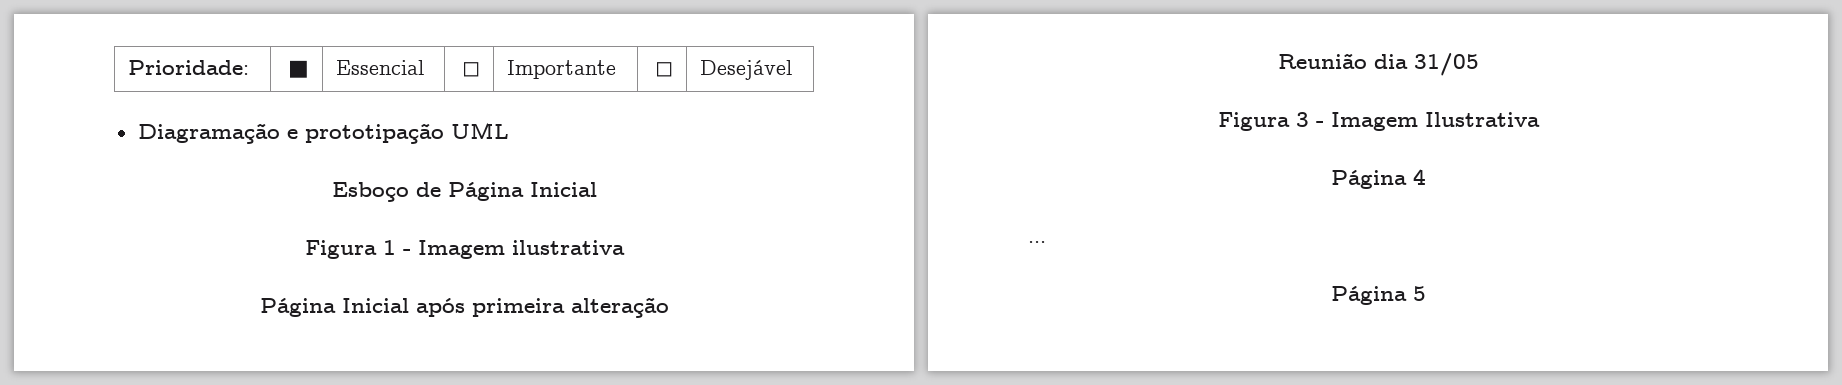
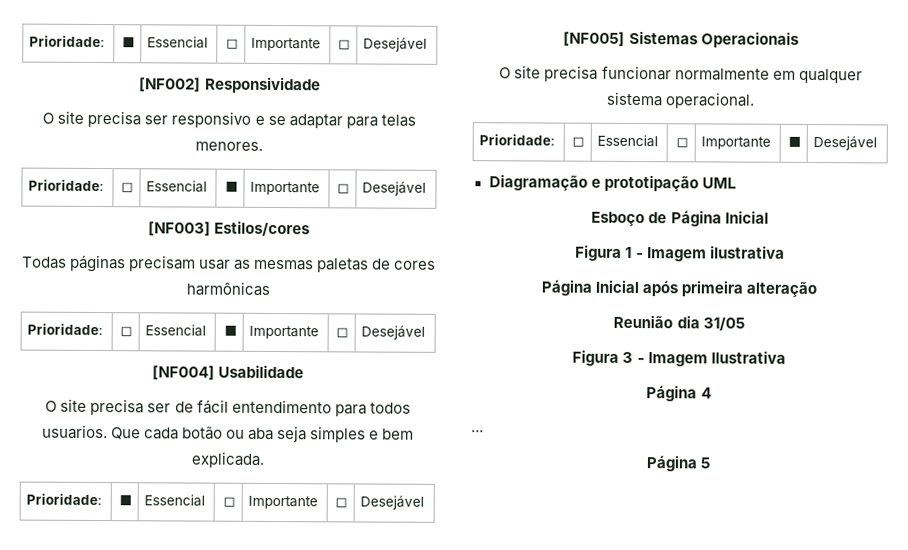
[128,60,250,75] [287,60,309,78] [336,60,425,75] [461,62,480,77] [507,60,617,79] [654,62,673,77] [700,60,793,80] Prioridade: | ■ | Essencial | ◻ | Importante | ◻ | Desejável -> [29,35,106,48] [121,37,135,48] [147,36,209,49] [225,38,239,49] [251,37,322,52] [337,39,351,50] [363,37,428,52] [139,76,321,94] [42,110,416,129] [195,141,263,151] [28,179,105,192] [120,182,134,193] [146,180,208,193] [224,181,238,192] [250,181,321,196] [336,183,350,194] [362,181,427,196] [147,220,311,237] [21,254,437,273] [186,281,270,296] [27,323,104,336] [119,326,133,337] [145,324,207,337] [223,325,237,336] [249,325,320,340] [335,327,349,338] [361,325,426,340] [151,364,305,380] [45,398,411,417] [41,424,415,443] [190,451,265,468] [26,493,103,506] [118,495,132,506] [144,494,206,507] [222,496,236,507] [248,495,319,510] [334,497,348,508] [360,495,425,510] [563,30,799,48] [499,65,863,84] [605,91,756,109] [479,134,556,146] [571,136,585,147] [597,134,659,148] [675,137,689,148] [701,136,772,150] [787,136,801,147] [813,136,878,151] Prioridade: | ■ | Essencial | ◻ | Importante | ◻ | Desejável // [NF002] Responsividade // O site precisa ser responsivo e se adaptar para telas menores. // Prioridade: | ◻ | Essencial | ■ | Importante | ◻ | Desejável // [NF003] Estilos/cores // Todas páginas precisam usar as mesmas paletas de cores harmônicas // Prioridade: | ◻ | Essencial | ■ | Importante | ◻ | Desejável // [NF004] Usabilidade // O site precisa ser de fácil entendimento para todos usuarios. Que cada botão ou aba seja simples e bem explicada. // Prioridade: | ■ | Essencial | ◻ | Importante | ◻ | Desejável // [NF005] Sistemas Operacionais // O site precisa funcionar normalmente em qualquer sistema operacional. // Prioridade: | ◻ | Essencial | ◻ | Importante | ■ | Desejável

